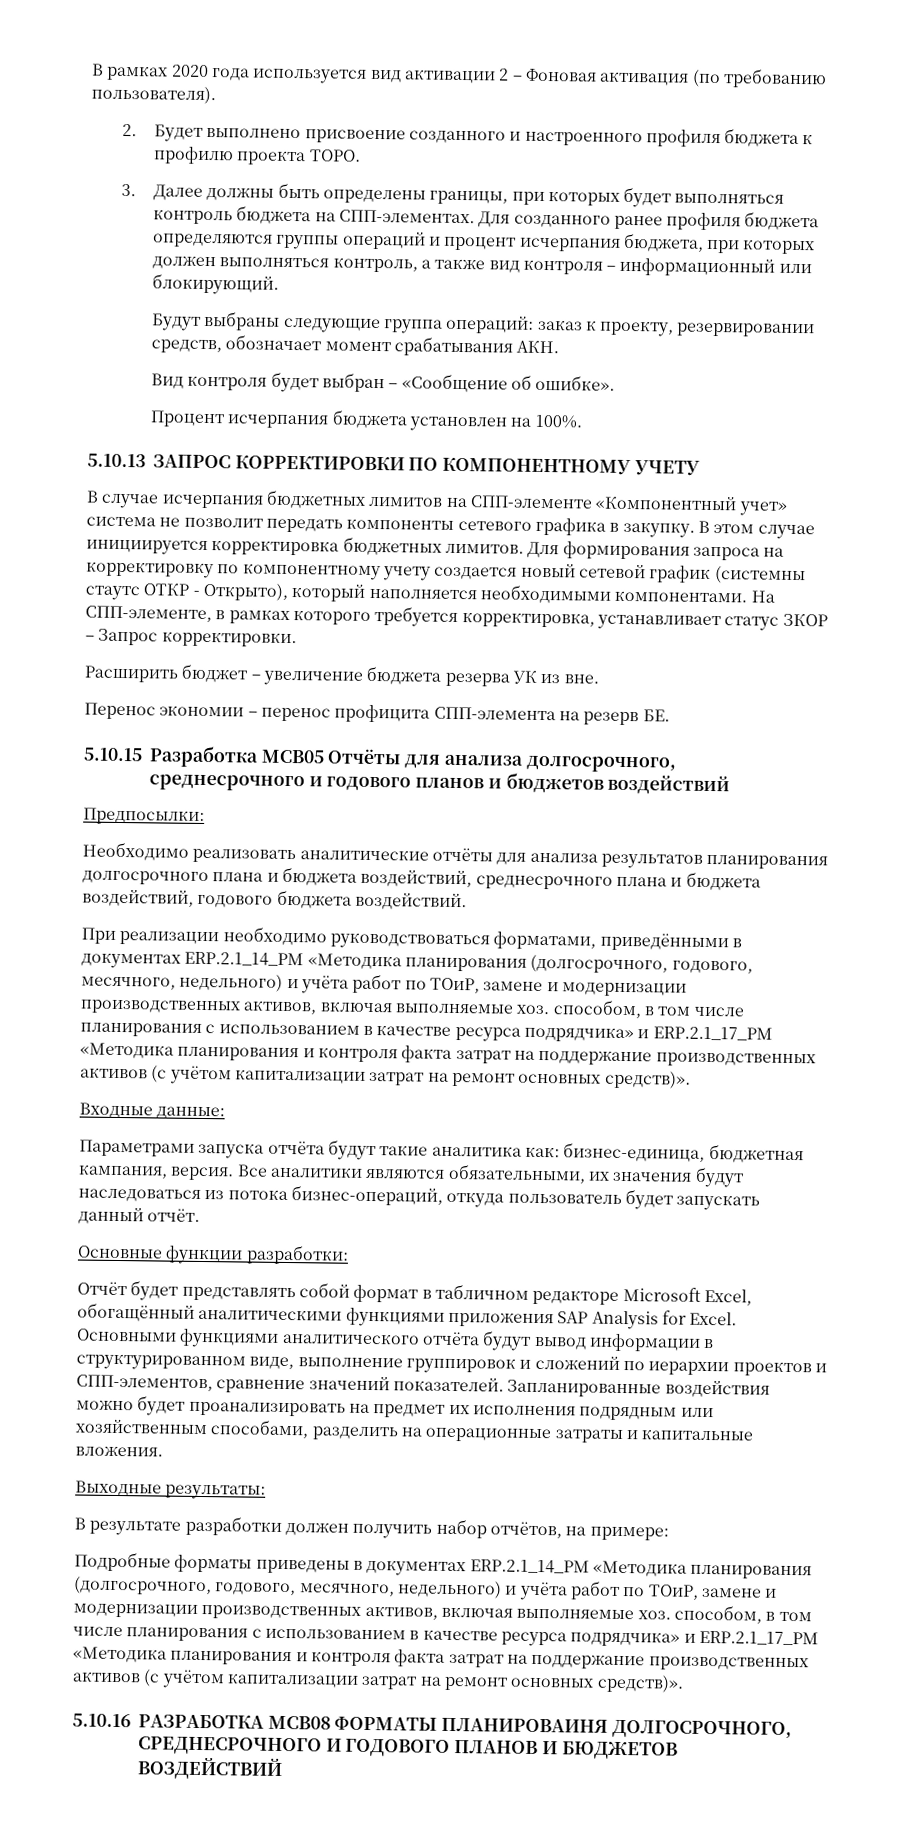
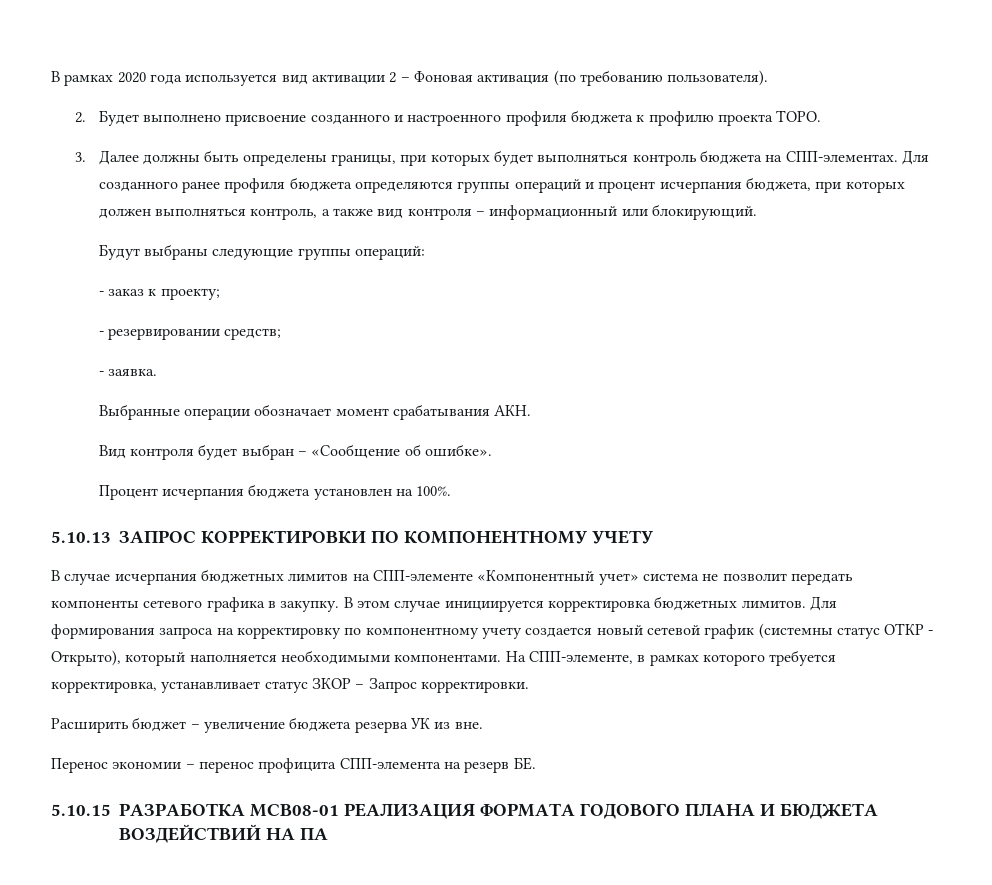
[382,319,443,334] группа -> [297,248,351,260] группы
(535, 324) none -> [98,291,104,296] // -
[599,320,816,338] [150,339,222,354] проекту, резервировании средств, -> [160,288,220,300] [98,328,282,340] [98,369,158,376] [98,404,251,420] проекту; // - резервировании средств; // - заявка. // Выбранные операции
[85,585,140,601] стаутс -> [836,627,880,639] статус
[149,745,676,773] [149,772,731,796] [83,807,205,825] [82,841,829,870] [82,866,761,891] [82,888,467,911] [81,926,742,952] [81,951,753,974] [81,973,687,997] [80,999,744,1019] [80,1022,773,1043] [80,1042,816,1068] [80,1065,691,1089] [79,1102,226,1120] [79,1139,804,1164] [78,1163,744,1188] [78,1185,761,1211] [78,1206,201,1225] [77,1244,349,1265] [77,1280,752,1306] [77,1302,738,1330] [76,1328,715,1352] [76,1353,827,1377] [76,1374,770,1398] [76,1395,714,1421] [75,1418,754,1444] [75,1445,163,1457] [75,1480,267,1500] [74,1515,669,1541] [74,1551,813,1580] [73,1576,778,1601] [73,1603,812,1624] [73,1626,819,1647] [73,1646,809,1672] [72,1669,684,1693] [72,1713,792,1740] [138,1736,678,1760] [137,1756,283,1780] Разработка MCB05 Отчёты для анализа долгосрочного, среднесрочного и годового планов и бюджетов воздействий // Предпосылки: // Необходимо реализовать аналитические отчёты для анализа результатов планирования долгосрочного плана и бюджета воздействий, среднесрочного плана и бюджета воздействий, годового бюджета воздействий. // При реализации необходимо руководствоваться форматами, приведёнными в документах ERP.2.1_14_PM «Методика планирования (долгосрочного, годового, месячного, недельного) и учёта работ по ТОиР, замене и модернизации производственных активов, включая выполняемые хоз. способом, в том числе планирования с использованием в качестве ресурса подрядчика» и ERP.2.1_17_PM «Методика планирования и контроля факта затрат на поддержание производственных активов (с учётом капитализации затрат на ремонт основных средств)». // Входные данные: // Параметрами запуска отчёта будут такие аналитика как: бизнес-единица, бюджетная кампания, версия. Все аналитики являются обязательными, их значения будут наследоваться из потока бизнес-операций, откуда пользователь будет запускать данный отчёт. // Основные функции разработки: // Отчёт будет представлять собой формат в табличном редакторе Microsoft Excel, обогащённый аналитическими функциями приложения SAP Analysis for Excel. Основными функциями аналитического отчёта будут вывод информации в структурированном виде, выполнение группировок и сложений по иерархии проектов и СПП-элементов, сравнение значений показателей. Запланированные воздействия можно будет проанализировать на предмет их исполнения подрядным или хозяйственным способами, разделить на операционные затраты и капитальные вложения. // Выходные результаты: // В результате разработки должен получить набор отчётов, на примере: // Подробные форматы приведены в документах ERP.2.1_14_PM «Методика планирования (долгосрочного, годового, месячного, недельного) и учёта работ по ТОиР, замене и модернизации производственных активов, включая выполняемые хоз. способом, в том числе планирования с использованием в качестве ресурса подрядчика» и ERP.2.1_17_PM «Методика планирования и контроля факта затрат на поддержание производственных активов (с учётом капитализации затрат на ремонт основных средств)». // 5.10.16 РАЗРАБОТКА MCB08 ФОРМАТЫ ПЛАНИРОВАИНЯ ДОЛГОСРОЧНОГО, СРЕДНЕСРОЧНОГО И ГОДОВОГО ПЛАНОВ И БЮДЖЕТОВ ВОЗДЕЙСТВИЙ -> [119,803,878,819] [119,824,328,843] РАЗРАБОТКА MCB08-01 РЕАЛИЗАЦИЯ ФОРМАТА ГОДОВОГО ПЛАНА И БЮДЖЕТА ВОЗДЕЙСТВИЙ НА ПА

